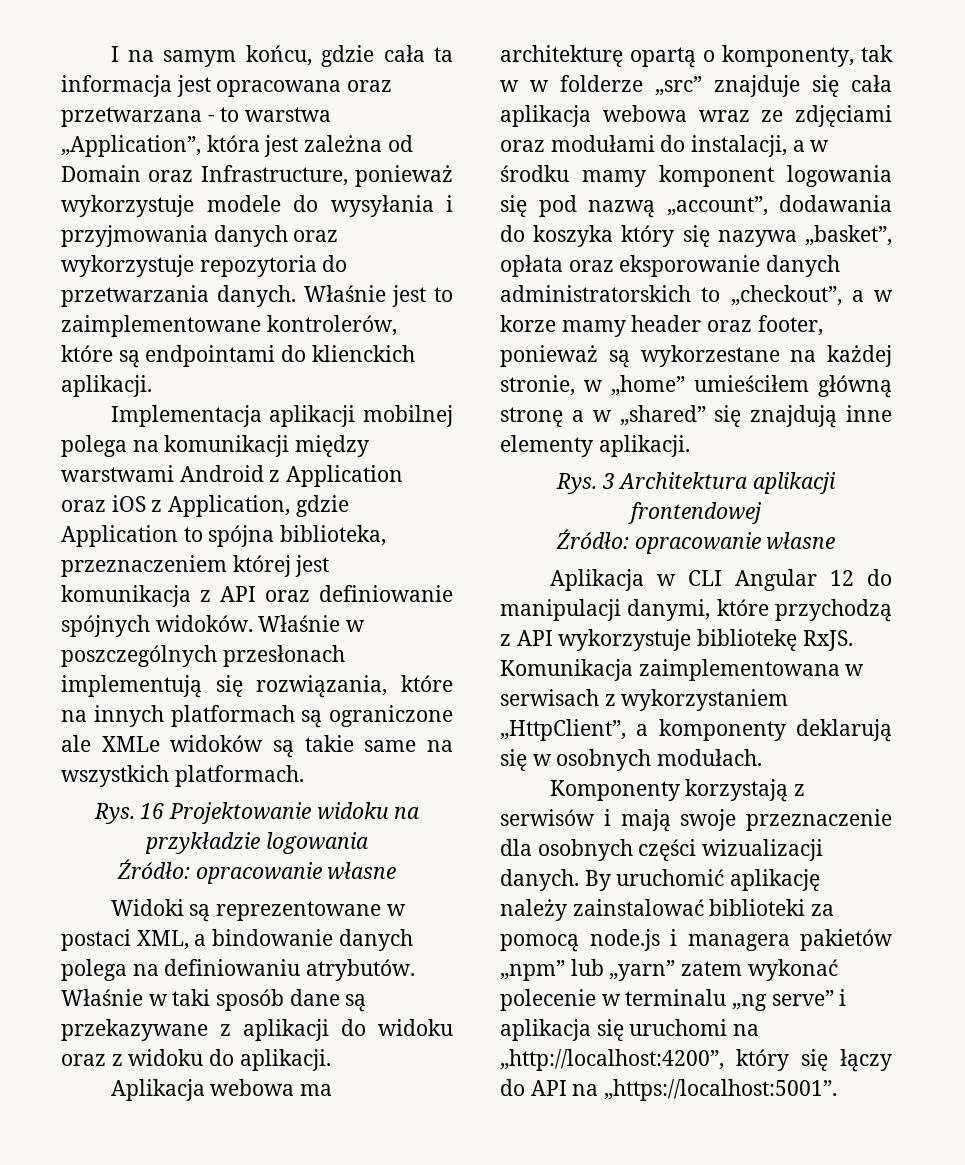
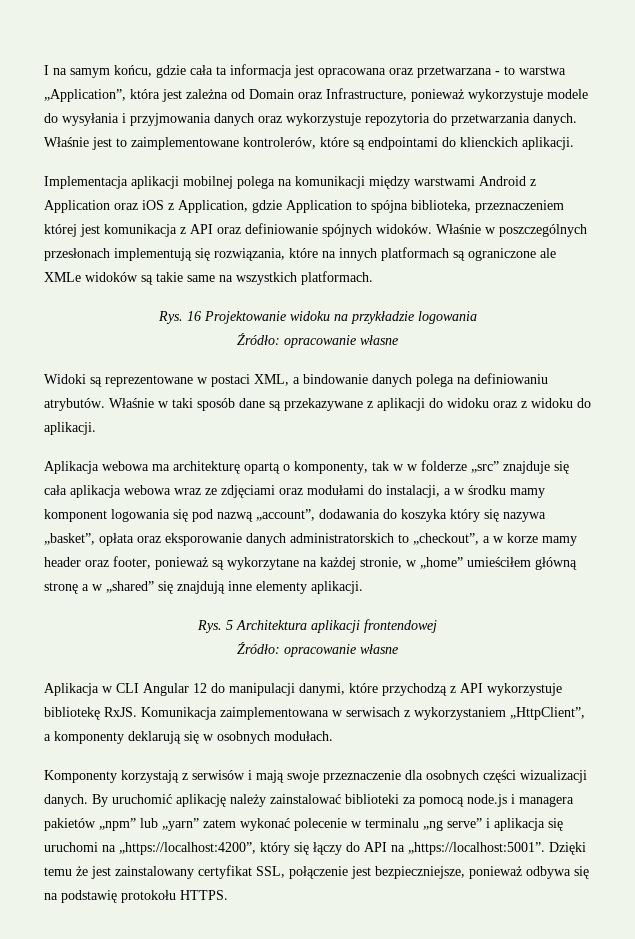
[640,345,780,367] wykorzestane -> [227,557,299,570] wykorzytane
[601,473,615,489] 3 -> [226,620,233,630] 5
[500,1049,724,1071] „http://localhost:4200”, -> [119,842,256,855] „https://localhost:4200”,
(838, 1090) none -> [549,842,586,855] [44,865,589,879] [44,890,228,903] Dzięki temu że jest zainstalowany certyfikat SSL, połączenie jest bezpieczniejsze, ponieważ odbywa się na podstawię protokołu HTTPS.

